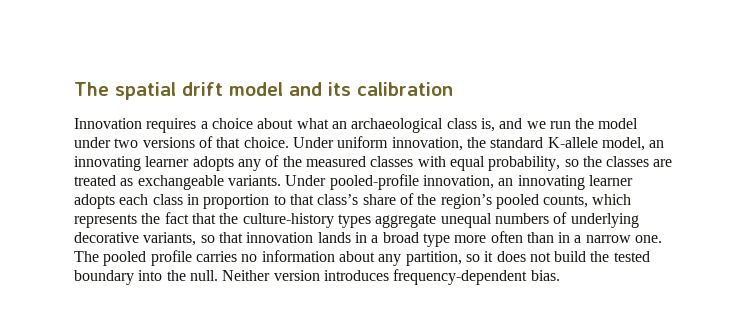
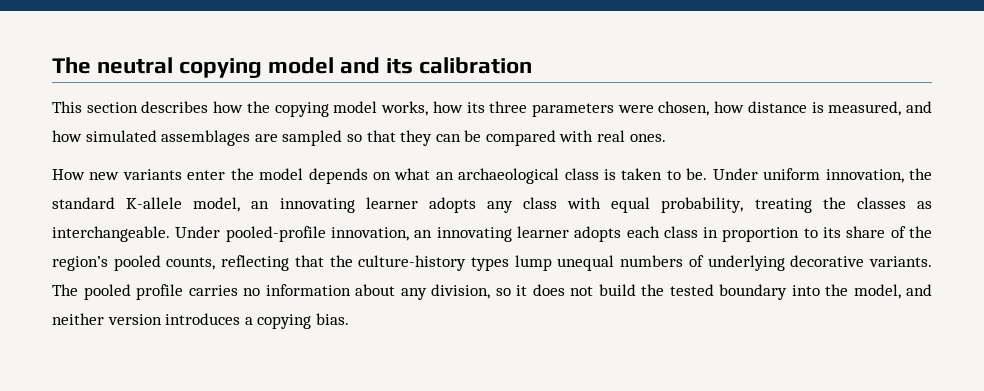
[74,82,223,100] The spatial drift -> [52,57,263,78] The neutral copying
[74,118,639,133] [74,136,289,148] Innovation requires a choice about what an archaeological class is, and we run the model under two versions of that choice. -> [52,101,932,117] [52,130,666,146] [52,168,708,184] This section describes how the copying model works, how its three parameters were chosen, how distance is measured, and how simulated assemblages are sampled so that they can be compared with real ones. // How new variants enter the model depends on what an archaeological class is taken to be.
[265,155,414,167] of the measured classes -> [523,197,558,209] class
[564,159,579,167] so -> [754,198,812,213] treating
[653,159,673,167] [74,175,281,190] are treated as exchangeable variants. -> [916,201,932,209] [52,226,170,242] as interchangeable.
[289,194,359,205] that class’s -> [823,227,842,238] its
[592,194,632,205] [74,212,189,228] which represents the fact -> [221,255,290,271] reflecting
[375,214,437,228] aggregate -> [514,255,552,271] lump
[143,231,663,247] variants, so that innovation lands in a broad type more often than in a narrow one. -> [868,256,932,267] variants.
[405,251,462,266] partition, -> [431,284,490,299] division,
[189,269,528,285] null. Neither version introduces frequency-dependent -> [853,284,932,299] [52,313,312,329] model, and neither version introduces a copying

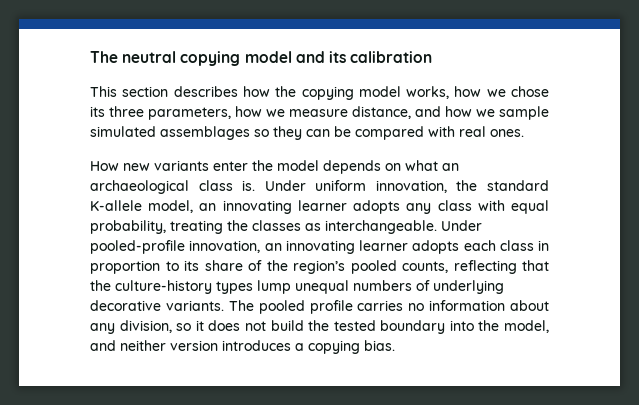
[466,101,932,117] [52,130,396,146] its three parameters were chosen, how distance is measured, and how simulated assemblages are sampled so that -> [486,86,549,97] [90,106,549,120] [90,126,269,140] we chose its three parameters, how we measure distance, and how we sample simulated assemblages so
[604,168,708,180] is taken to be. -> [242,180,256,191] is.

